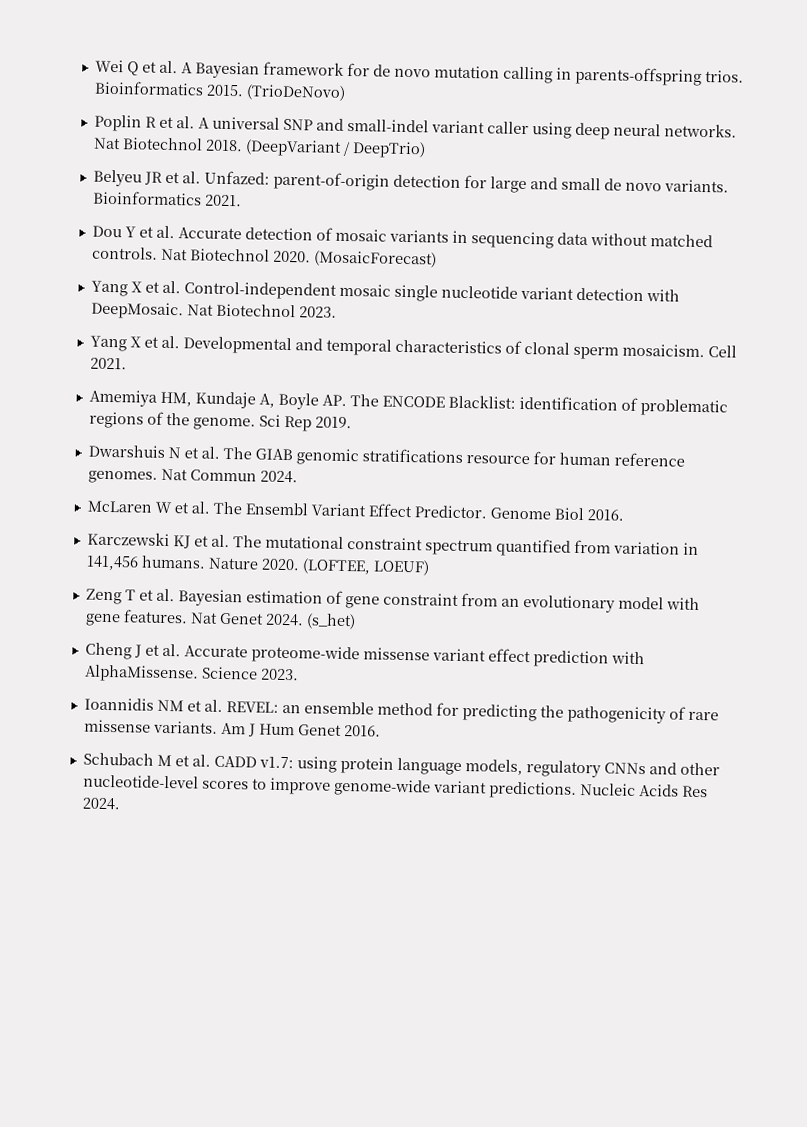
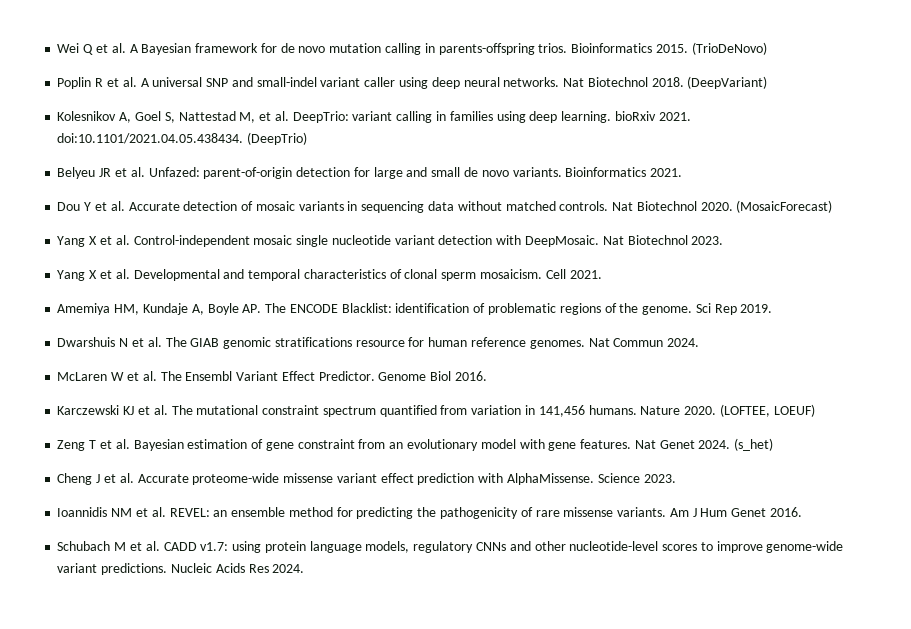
[244,139,426,159] (DeepVariant / DeepTrio) -> [687,76,768,89] [57,111,691,123] [57,132,308,145] (DeepVariant) // Kolesnikov A, Goel S, Nattestad M, et al. DeepTrio: variant calling in families using deep learning. bioRxiv 2021. doi:10.1101/2021.04.05.438434. (DeepTrio)

